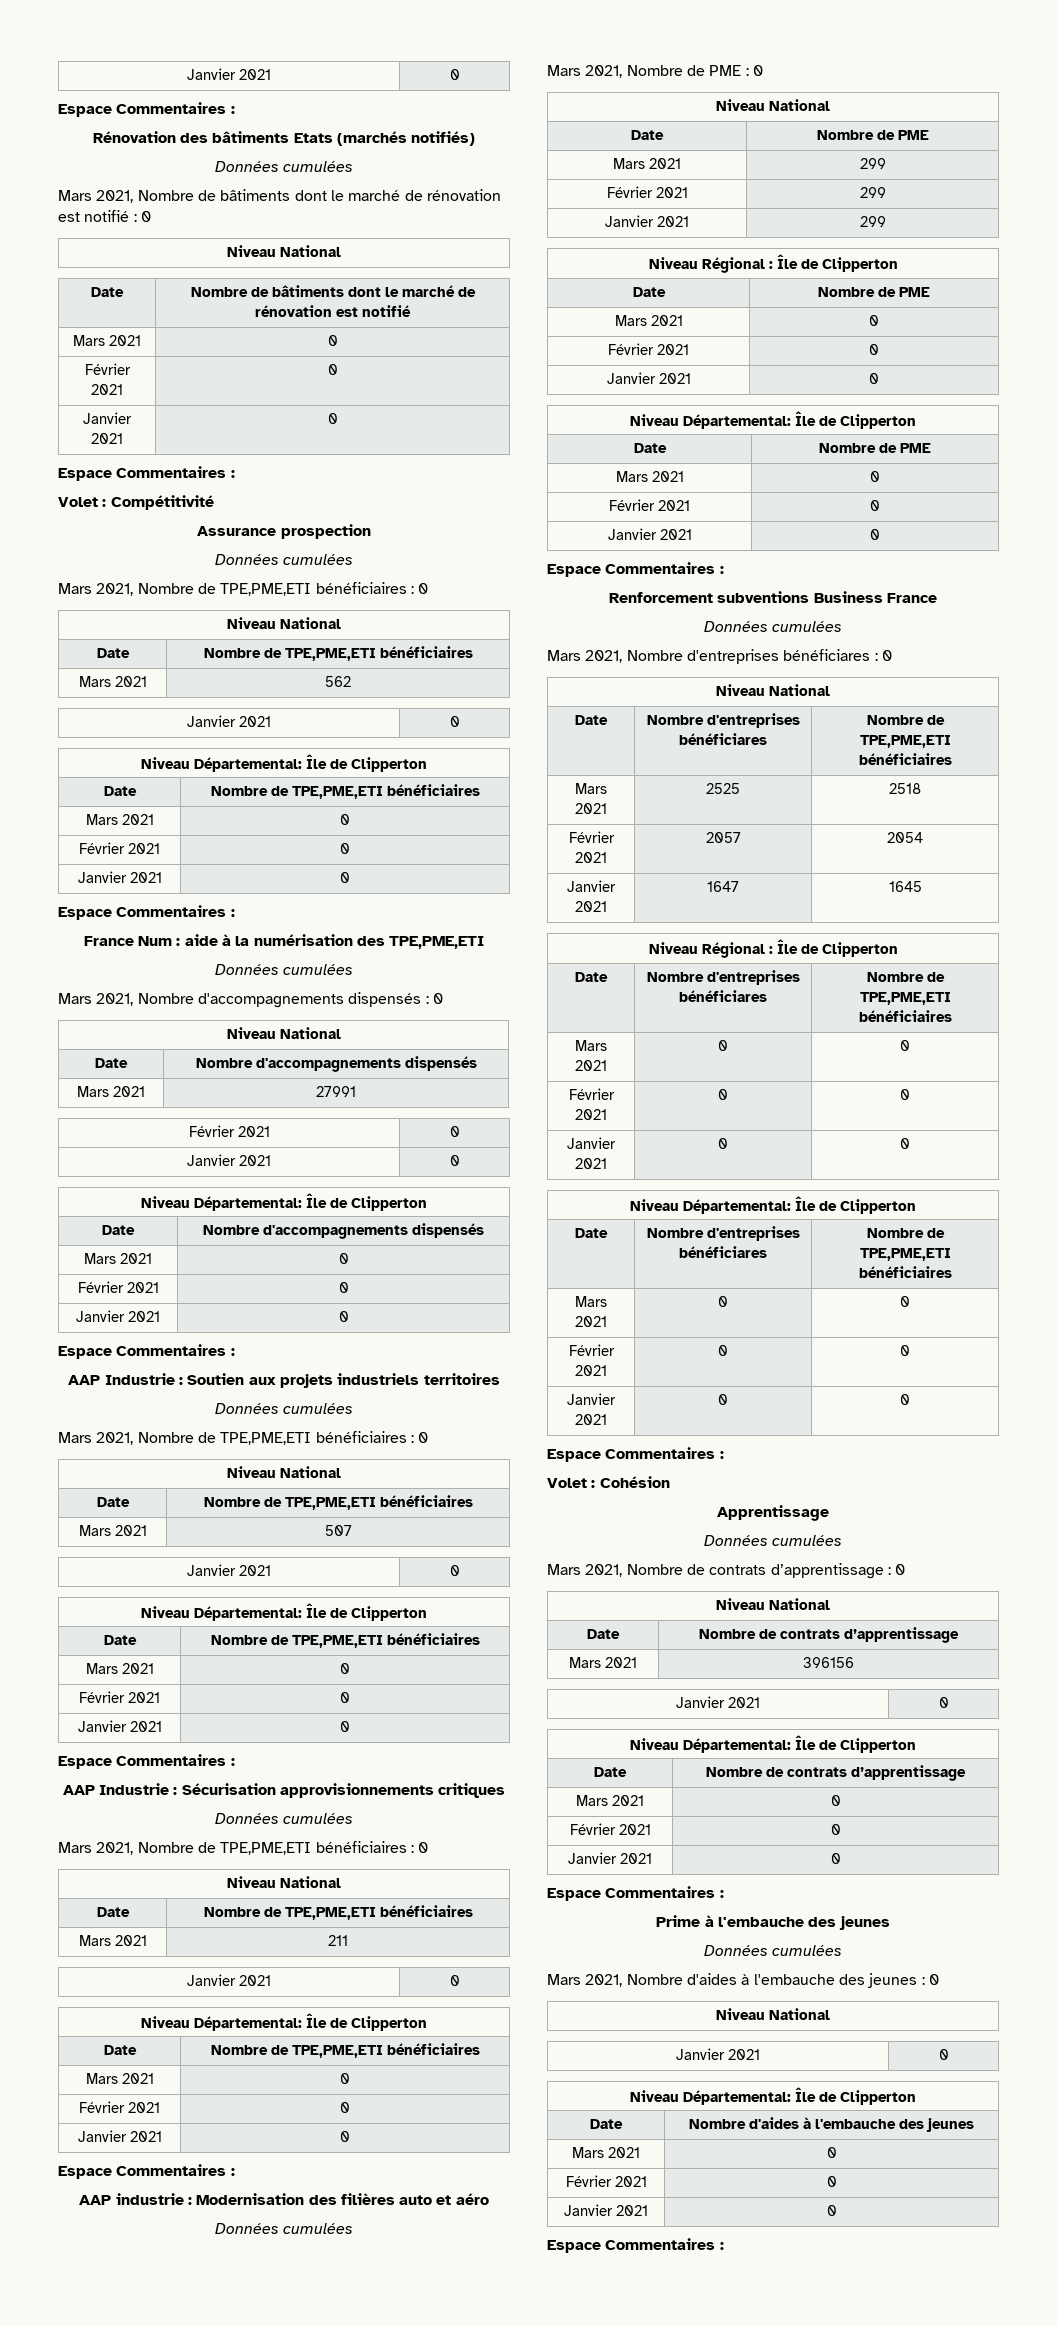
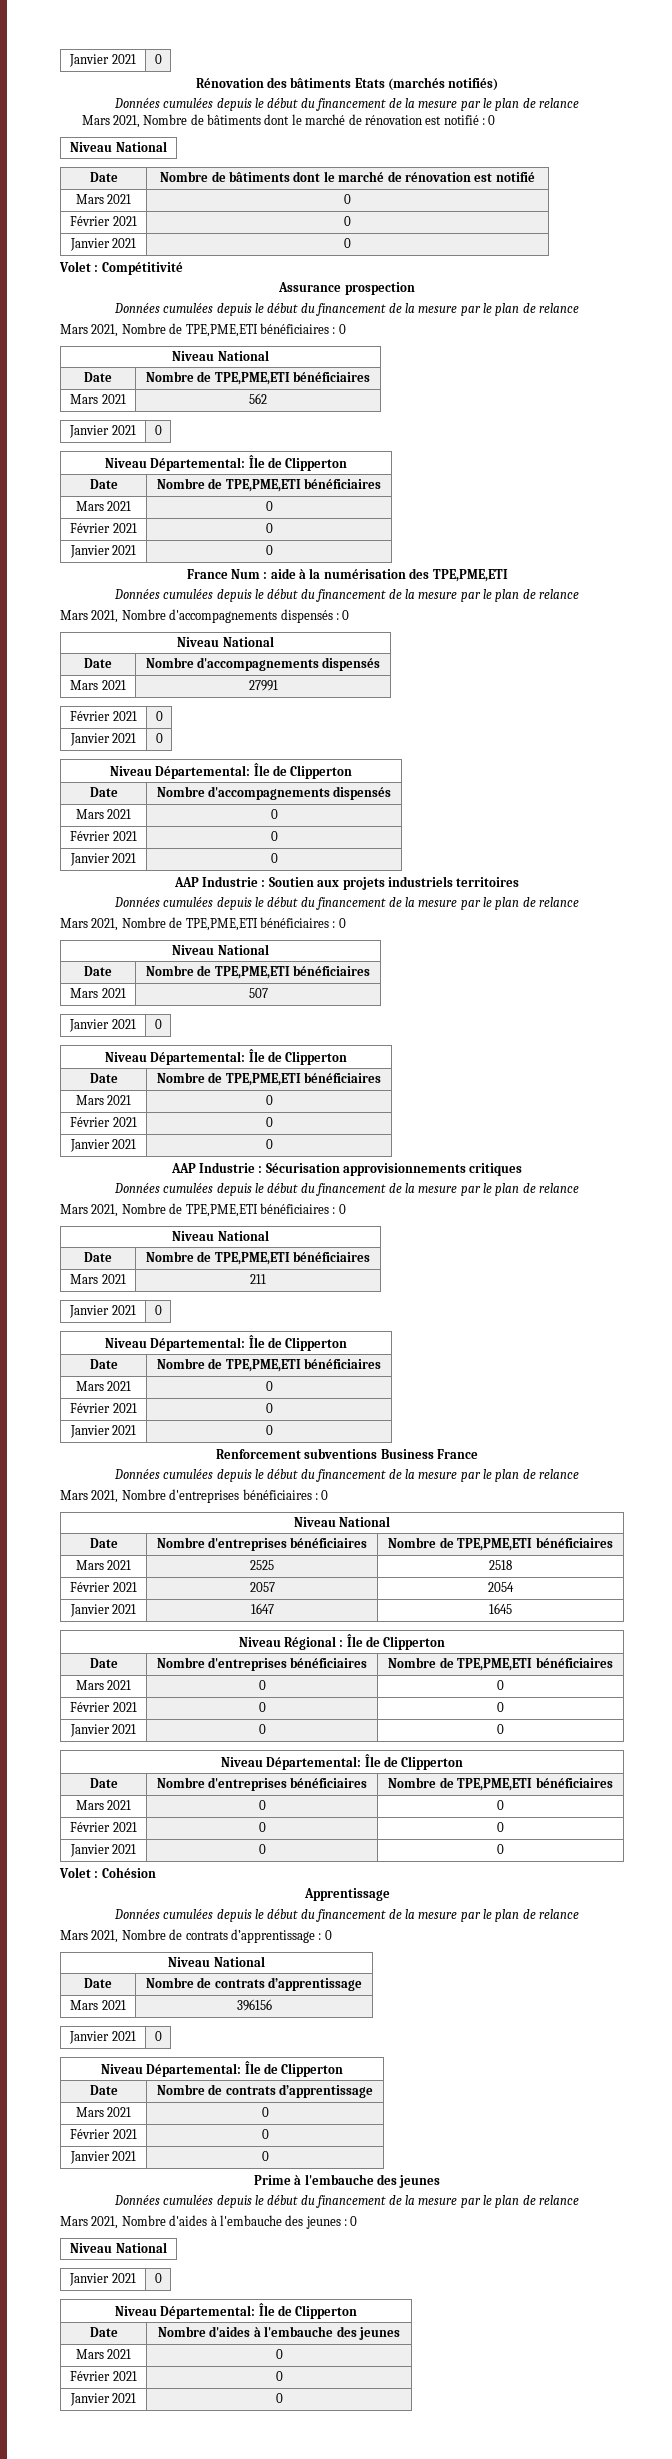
[187,68,271,80] [449,69,460,80] [58,102,235,117] Janvier 2021 | 0 // Espace Commentaires : -> [69,54,136,67] [154,54,162,64] Janvier 2021 | 0
(354, 166) none -> [216,98,580,111] depuis le début du financement de la mesure par le plan de relance
[58,466,235,481] // Espace Commentaires : -> (351, 243) none
(354, 559) none -> [216,303,580,316] depuis le début du financement de la mesure par le plan de relance
[58,905,235,920] // Espace Commentaires : -> (273, 550) none
(354, 969) none -> [216,589,580,602] depuis le début du financement de la mesure par le plan de relance
[58,1344,235,1359] // Espace Commentaires : -> (278, 858) none
(354, 1408) none -> [216,897,580,910] depuis le début du financement de la mesure par le plan de relance
[58,1754,235,1769] // Espace Commentaires : -> (273, 1144) none
(354, 1818) none -> [216,1183,580,1196] depuis le début du financement de la mesure par le plan de relance
[58,2164,235,2179] [79,2193,489,2205] [214,2223,354,2234] [547,65,763,78] [716,99,830,111] [631,130,664,140] [816,130,929,140] [613,158,681,169] [859,158,886,169] [606,186,688,198] [859,187,886,198] [605,215,689,227] [859,216,886,227] [648,254,898,273] [632,287,666,297] [818,287,930,297] [614,315,683,326] [869,315,879,326] [608,343,689,355] [869,344,879,355] [606,372,691,384] [869,373,879,384] [630,411,916,429] [633,443,667,453] [819,443,931,453] [615,471,684,482] [870,471,880,482] [609,499,690,511] [870,500,880,511] [607,528,692,540] [870,529,880,540] [547,562,724,577] // Espace Commentaires : // AAP industrie : Modernisation des filières auto et aéro // Données cumulées // Mars 2021, Nombre de PME : 0 // Niveau National // Date | Nombre de PME // Mars 2021 | 299 // Février 2021 | 299 // Janvier 2021 | 299 // Niveau Régional : Île de Clipperton // Date | Nombre de PME // Mars 2021 | 0 // Février 2021 | 0 // Janvier 2021 | 0 // Niveau Départemental: Île de Clipperton // Date | Nombre de PME // Mars 2021 | 0 // Février 2021 | 0 // Janvier 2021 | 0 // Espace Commentaires : -> (273, 1430) none
(843, 626) none -> [216,1469,580,1482] depuis le début du financement de la mesure par le plan de relance
[783,649,871,661] bénéficiares -> [242,1489,312,1500] bénéficiaires
[679,733,767,745] bénéficiares -> [290,1537,368,1548] bénéficiaires
[679,990,767,1002] bénéficiares -> [290,1657,368,1668] bénéficiaires
[679,1246,767,1258] bénéficiares -> [290,1777,368,1788] bénéficiaires
[547,1447,724,1462] // Espace Commentaires : -> (504, 1849) none
(843, 1540) none -> [216,1909,580,1922] depuis le début du financement de la mesure par le plan de relance
[547,1886,724,1901] // Espace Commentaires : -> (269, 2156) none
(843, 1950) none -> [216,2195,580,2208] depuis le début du financement de la mesure par le plan de relance
[547,2238,724,2253] // Espace Commentaires : -> (283, 2398) none

